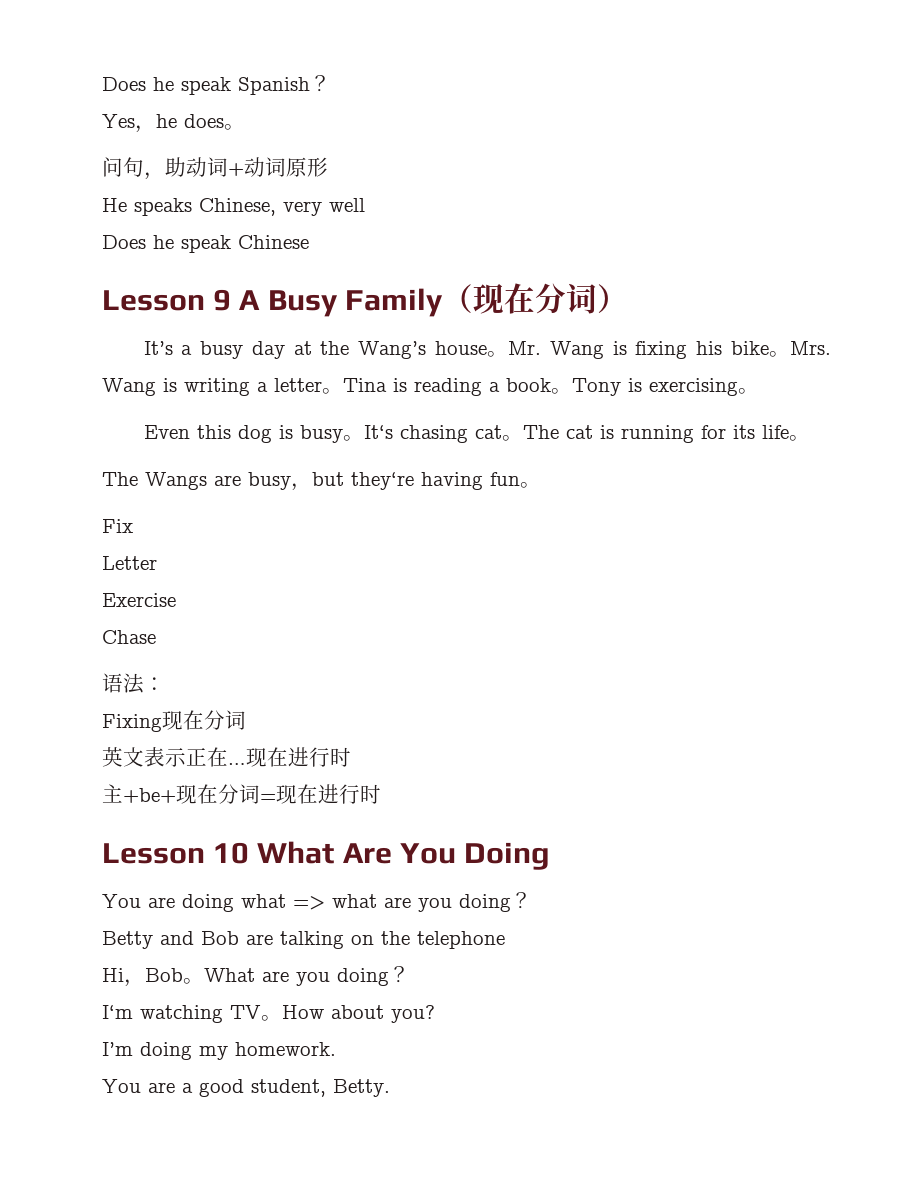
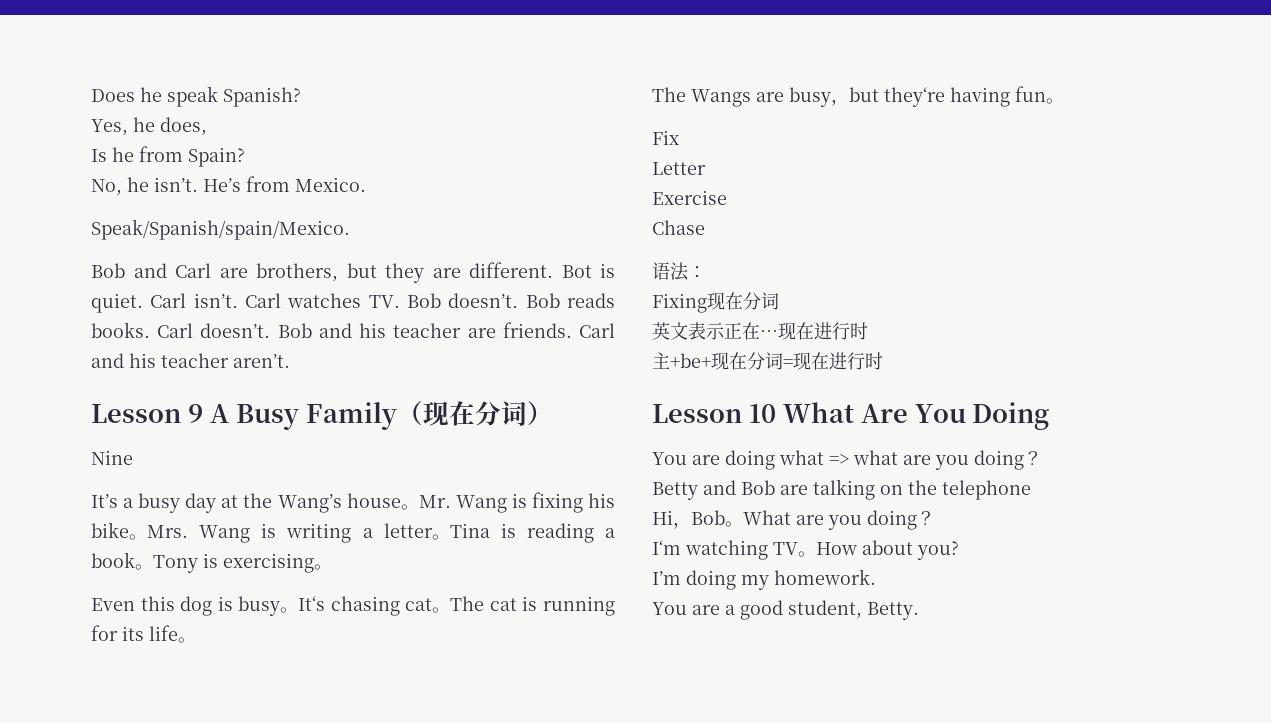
[102,75,331,95] [102,114,245,133] [102,157,328,180] [102,198,365,216] [102,235,309,253] Does he speak Spanish？ // Yes，he does。 // 问句，助动词+动词原形 // He speaks Chinese, very well // Does he speak Chinese -> [91,86,301,107] [91,117,207,136] [91,146,245,167] [91,176,366,196] [91,219,350,240] [91,262,615,283] [91,293,615,313] [91,322,615,338] [91,353,290,368] Does he speak Spanish? // Yes, he does, // Is he from Spain? // No, he isn’t. He’s from Mexico. // Speak/Spanish/spain/Mexico. // Bob and Carl are brothers, but they are different. Bot is quiet. Carl isn’t. Carl watches TV. Bob doesn’t. Bob reads books. Carl doesn’t. Bob and his teacher are friends. Carl and his teacher aren’t.
(628, 298) none -> [91,450,133,465] // Nine

